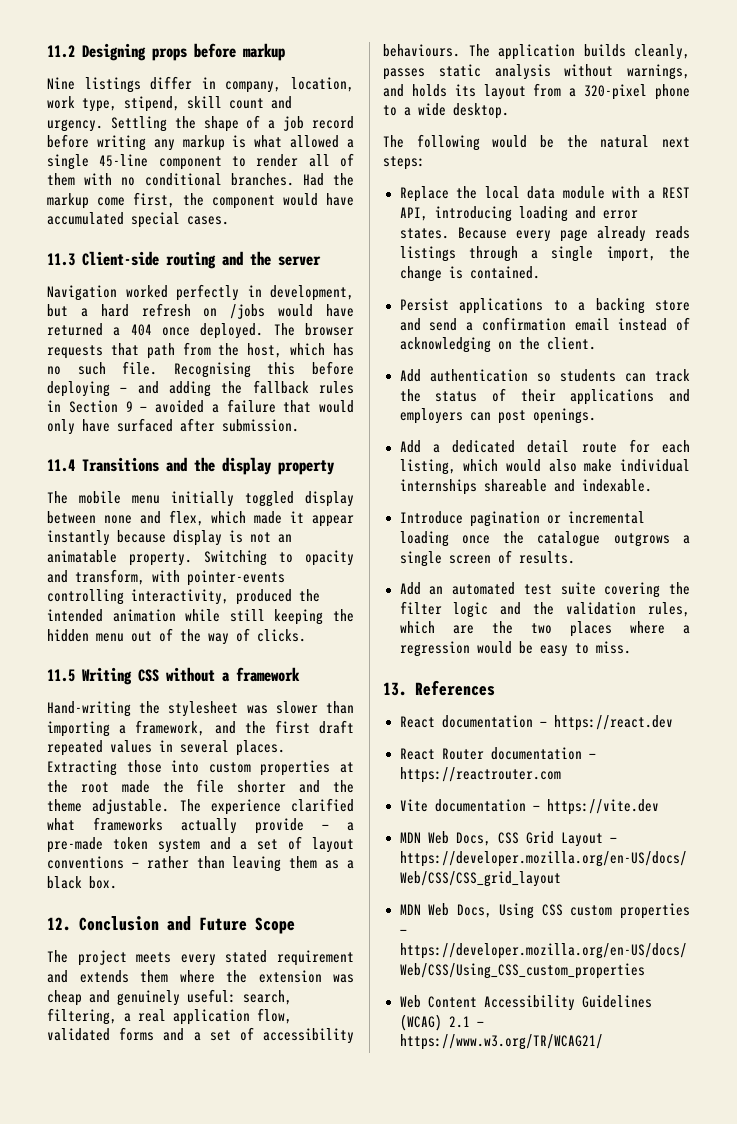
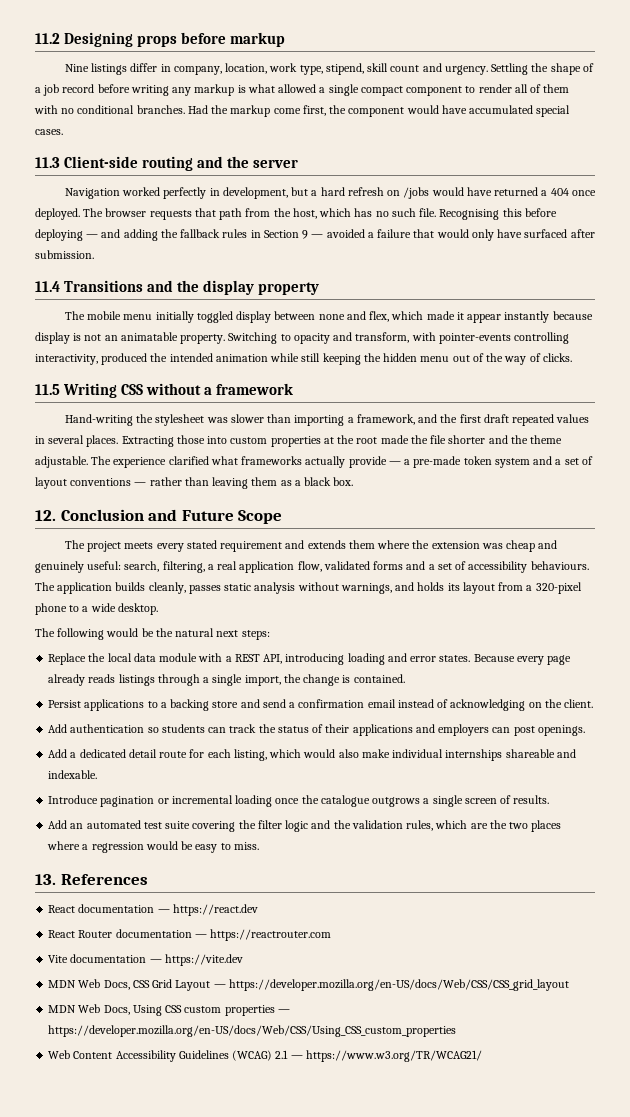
[99,154,149,167] 45-line -> [360,86,403,96] compact

